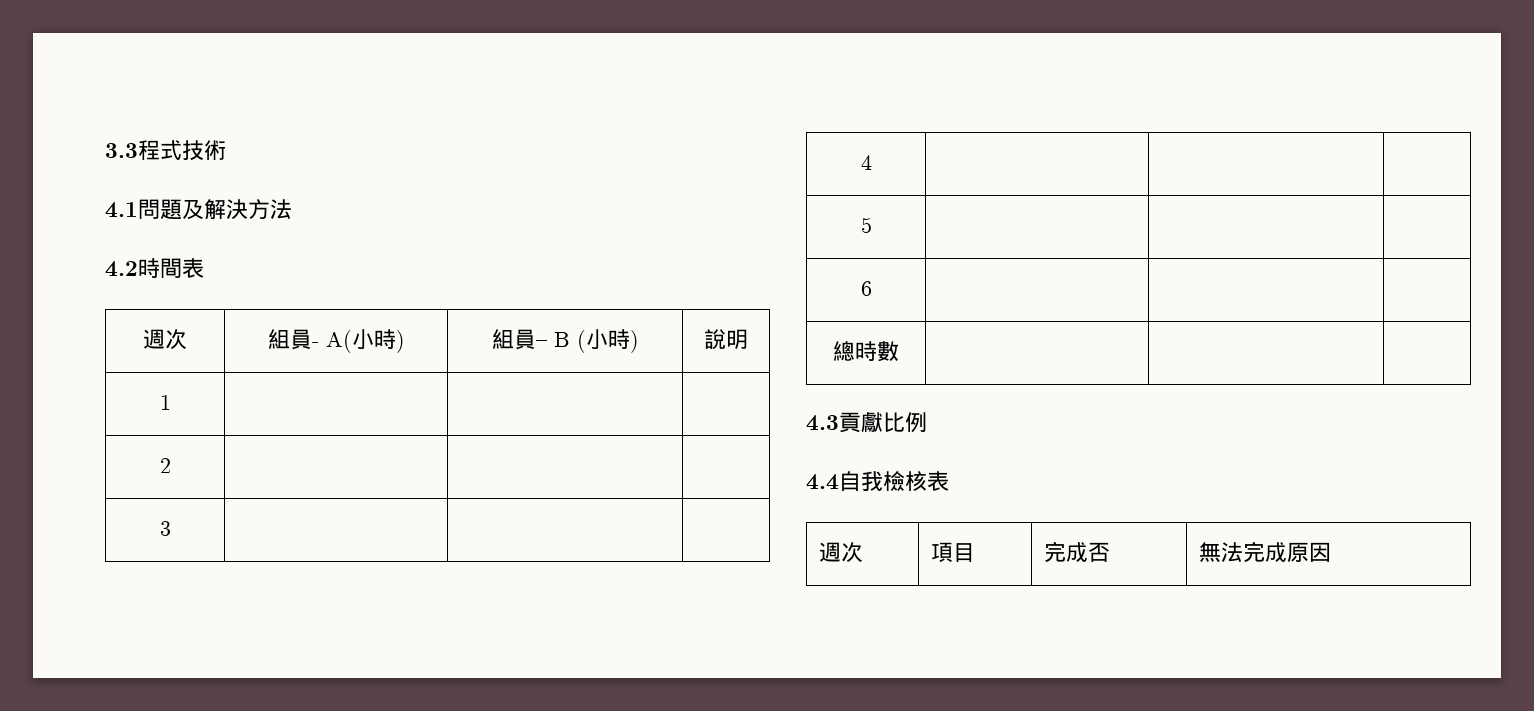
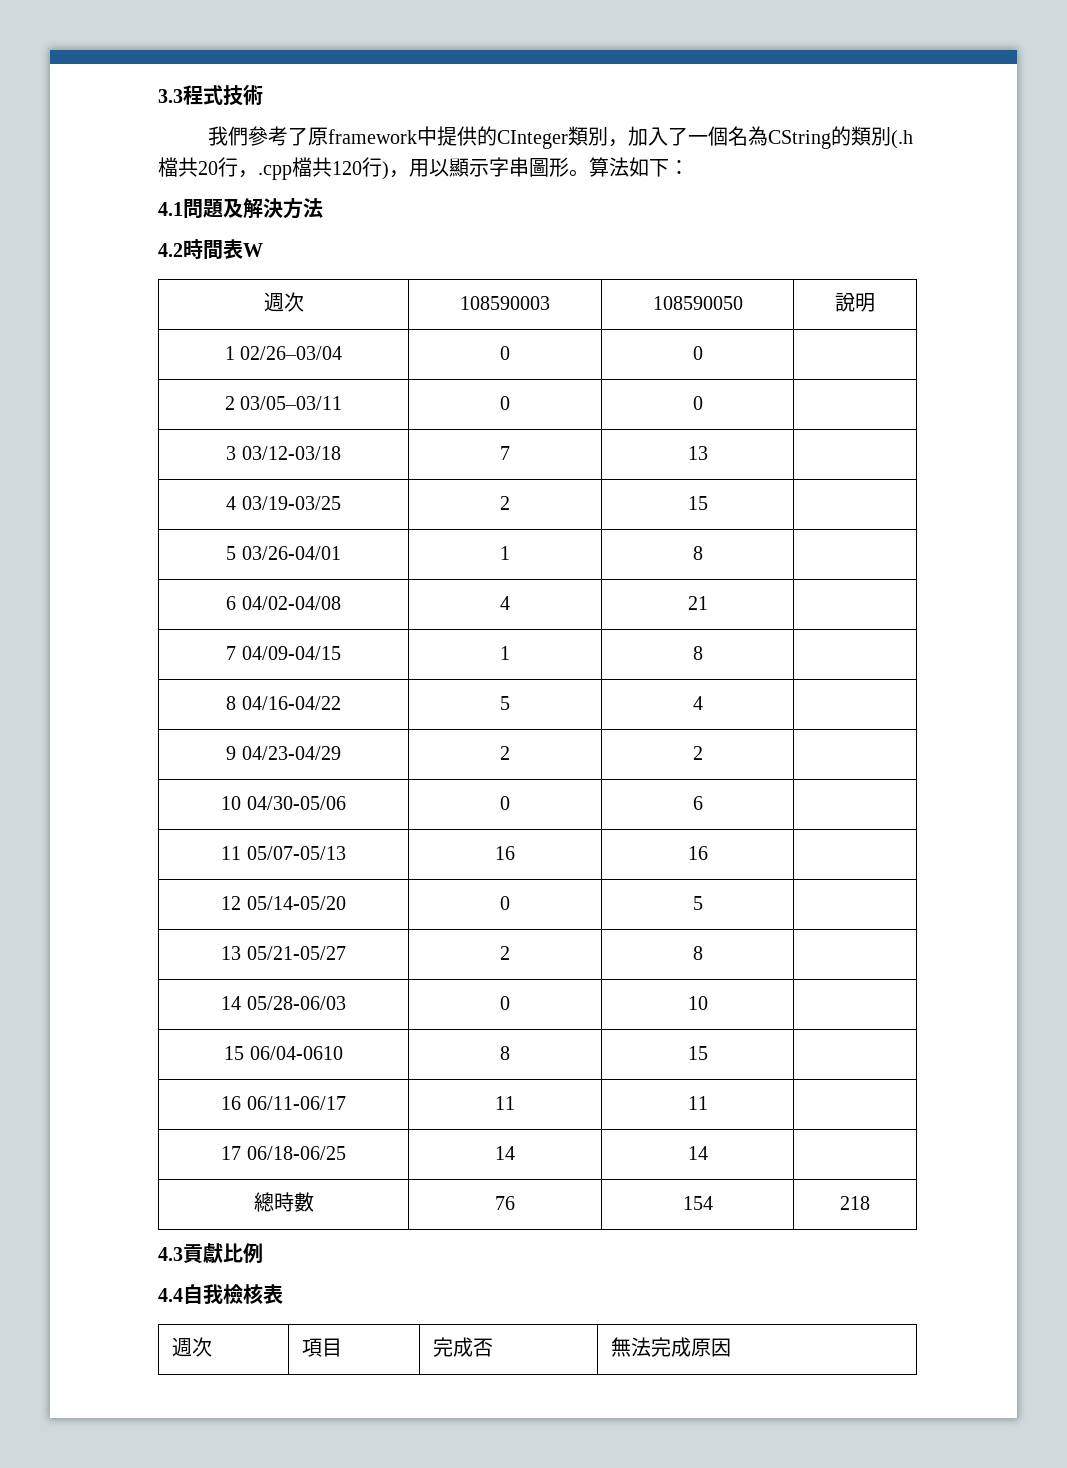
(226, 150) none -> [208,126,914,149] [158,157,689,180] // 我們參考了原framework中提供的CInteger類別，加入了一個名為CString的類別(.h檔共20行，.cpp檔共120行)，用以顯示字串圖形。算法如下：
[143,329,187,349] [267,329,405,353] [491,329,639,353] [704,329,748,350] [159,395,171,410] [159,458,171,473] [159,521,171,536] [860,155,872,170] [860,217,872,233] [860,281,872,296] // 週次 | 組員- A(小時) | 組員– B (小時) | 說明 // 1 | | | // 2 | | | // 3 | | | // 4 | | | // 5 | | | // 6 | | -> [243,243,263,257] [263,292,304,312] [460,296,550,310] [652,296,743,310] [835,293,875,312] [224,346,343,360] [500,346,510,360] [692,346,703,360] [224,396,343,410] [500,396,510,410] [692,396,703,410] [226,446,341,460] [500,446,510,460] [687,446,708,460] [226,496,341,510] [500,496,510,510] [687,496,708,510] [226,546,341,560] [500,546,510,560] [692,546,703,560] [226,596,341,610] [500,596,510,610] [687,596,708,610] [226,646,341,660] [500,646,510,660] [692,646,703,660] [226,696,341,710] [500,696,510,710] [692,696,703,710] [226,746,341,760] [500,746,510,760] [692,746,703,760] [221,796,346,810] [500,796,510,810] [692,796,703,810] [221,846,346,860] [495,846,515,860] [687,846,708,860] [221,896,346,910] [500,896,510,910] [692,896,703,910] [221,946,346,960] [500,946,510,960] [692,946,703,960] [221,996,346,1010] [500,996,510,1010] [687,996,708,1010] [224,1046,343,1060] [500,1046,510,1060] [687,1046,708,1060] [221,1096,346,1110] [495,1096,515,1110] [687,1096,708,1110] [221,1146,346,1160] [495,1146,515,1160] [687,1146,708,1160] W // 週次 | 108590003 | 108590050 | 說明 // 1 02/26–03/04 | 0 | 0 | // 2 03/05–03/11 | 0 | 0 | // 3 03/12-03/18 | 7 | 13 | // 4 03/19-03/25 | 2 | 15 | // 5 03/26-04/01 | 1 | 8 | // 6 04/02-04/08 | 4 | 21 | // 7 04/09-04/15 | 1 | 8 | // 8 04/16-04/22 | 5 | 4 | // 9 04/23-04/29 | 2 | 2 | // 10 04/30-05/06 | 0 | 6 | // 11 05/07-05/13 | 16 | 16 | // 12 05/14-05/20 | 0 | 5 | // 13 05/21-05/27 | 2 | 8 | // 14 05/28-06/03 | 0 | 10 | // 15 06/04-0610 | 8 | 15 | // 16 06/11-06/17 | 11 | 11 | // 17 06/18-06/25 | 14 | 14
(899, 351) | | -> [495,1196,515,1210] [682,1196,713,1210] [840,1196,870,1210] 76 | 154 | 218

